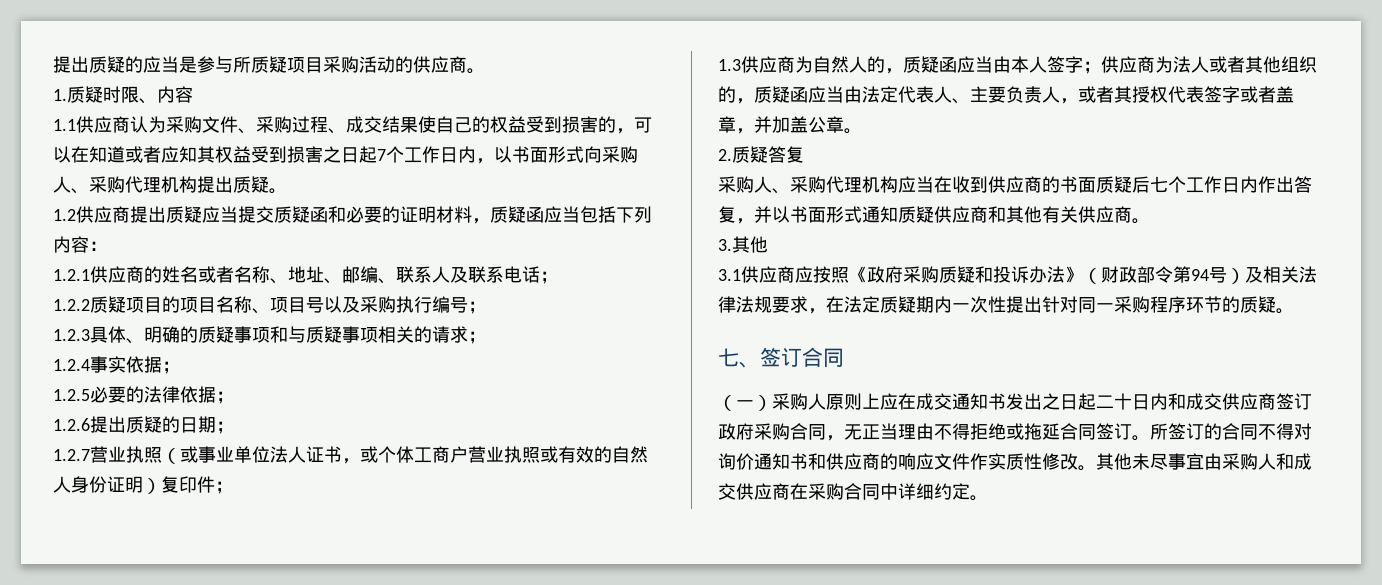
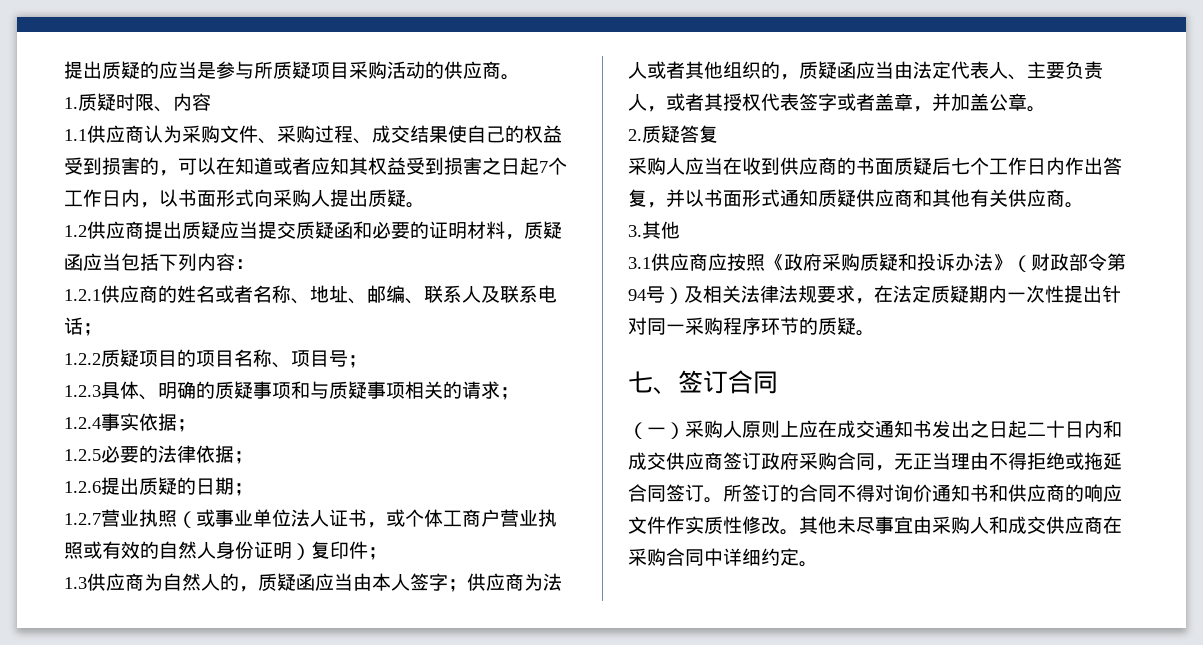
[71,176,197,194] 、采购代理机构 -> (330, 198) none
[324,296,468,313] 以及采购执行编号 -> (348, 358) none
[772,176,898,194] 、采购代理机构 -> (685, 166) none

